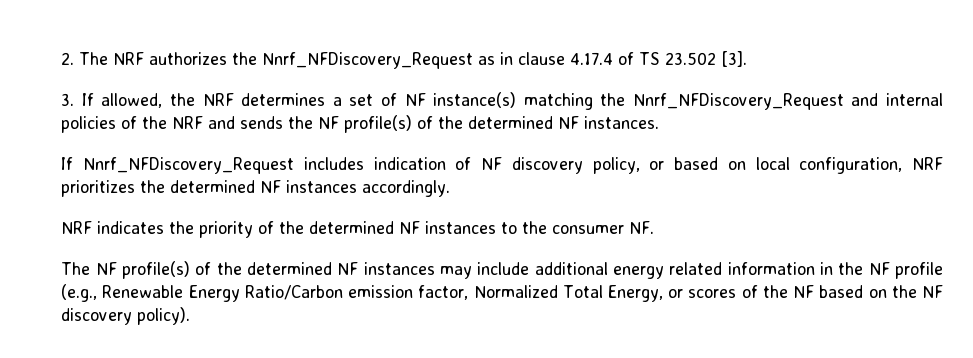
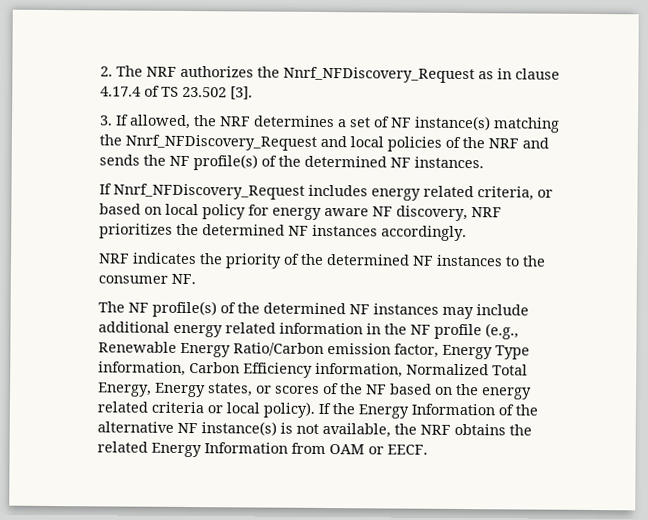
[886,93,943,106] internal -> [349,136,384,148] local
[373,157,903,174] indication of NF discovery policy, or based on local configuration, -> [370,185,553,201] [98,203,468,222] energy related criteria, or based on local policy for energy aware NF discovery,
(469, 292) none -> [441,344,530,360] [97,361,403,378] Energy Type information, Carbon Efficiency information,
(664, 293) none -> [153,382,253,398] Energy states,
[922,285,944,298] [61,307,191,325] NF discovery policy). -> [480,387,532,400] [96,401,538,419] [96,421,532,438] [96,441,428,458] energy related criteria or local policy). If the Energy Information of the alternative NF instance(s) is not available, the NRF obtains the related Energy Information from OAM or EECF.

